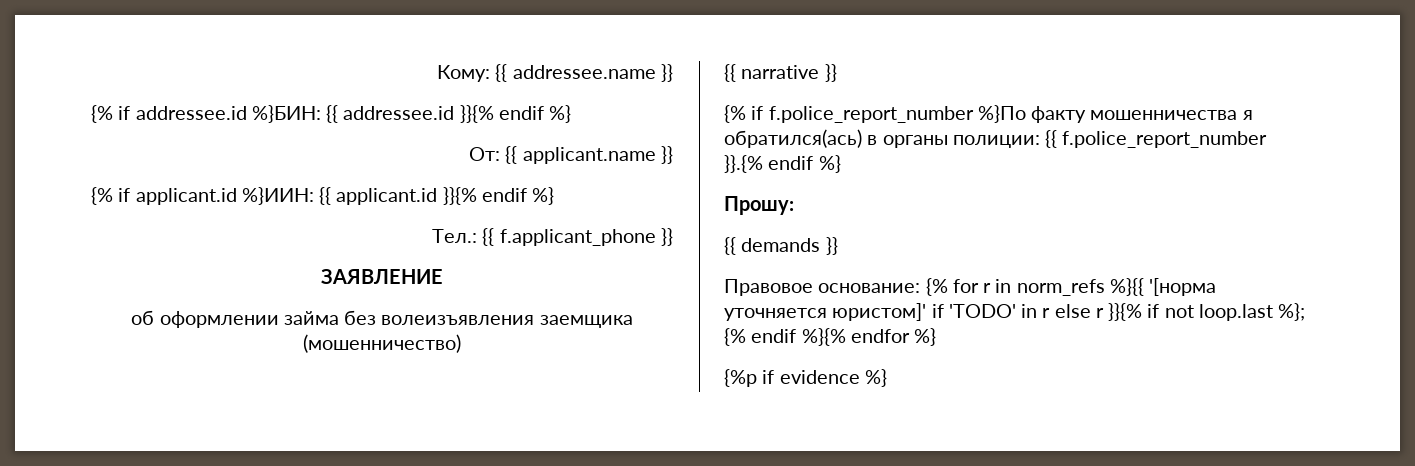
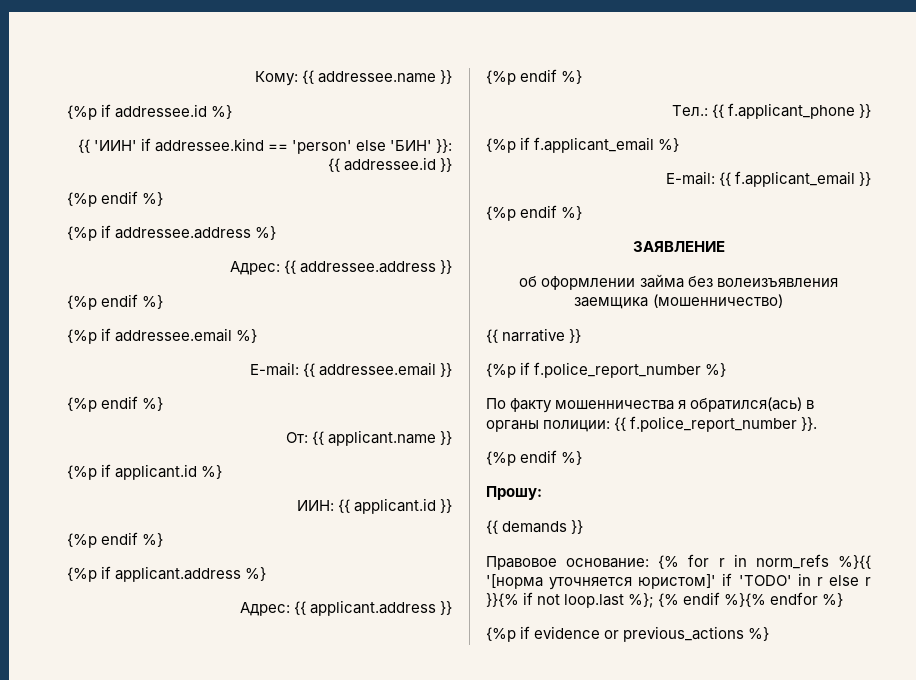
[91,105,113,123] {% -> [67,105,97,120] {%p
[251,105,494,123] %}БИН: {{ addressee.id }}{% -> [211,105,233,119] [77,138,453,154] [327,157,452,172] [67,191,164,207] [67,225,277,241] [229,260,453,275] [67,294,164,310] [67,328,258,344] [249,362,453,377] [67,397,97,412] %} // {{ 'ИИН' if addressee.kind == 'person' else 'БИН' }}: {{ addressee.id }} // {%p endif %} // {%p if addressee.address %} // Адрес: {{ addressee.address }} // {%p endif %} // {%p if addressee.email %} // E-mail: {{ addressee.email }} // {%p
[91,187,113,205] {% -> [67,465,97,480] {%p
[241,187,477,205] %}ИИН: {{ applicant.id }}{% -> [201,465,223,479] [296,498,453,514] [67,532,164,548] [67,566,267,582] [239,600,453,616] [486,70,516,85] %} // ИИН: {{ applicant.id }} // {%p endif %} // {%p if applicant.address %} // Адрес: {{ applicant.address }} // {%p
(673, 237) none -> [486,137,680,153] [665,171,871,187] [486,205,583,221] // {%p if f.applicant_email %} // E-mail: {{ f.applicant_email }} // {%p endif %}
[724,105,746,123] {% -> [486,363,516,378] {%p
[977,105,1026,123] %}По -> [705,363,727,377] [486,398,506,409] %} // По
[724,155,763,173] }}.{% -> [801,417,818,431] [486,451,516,466] }}. // {%p
(860, 377) none -> [604,626,745,642] or previous_actions

